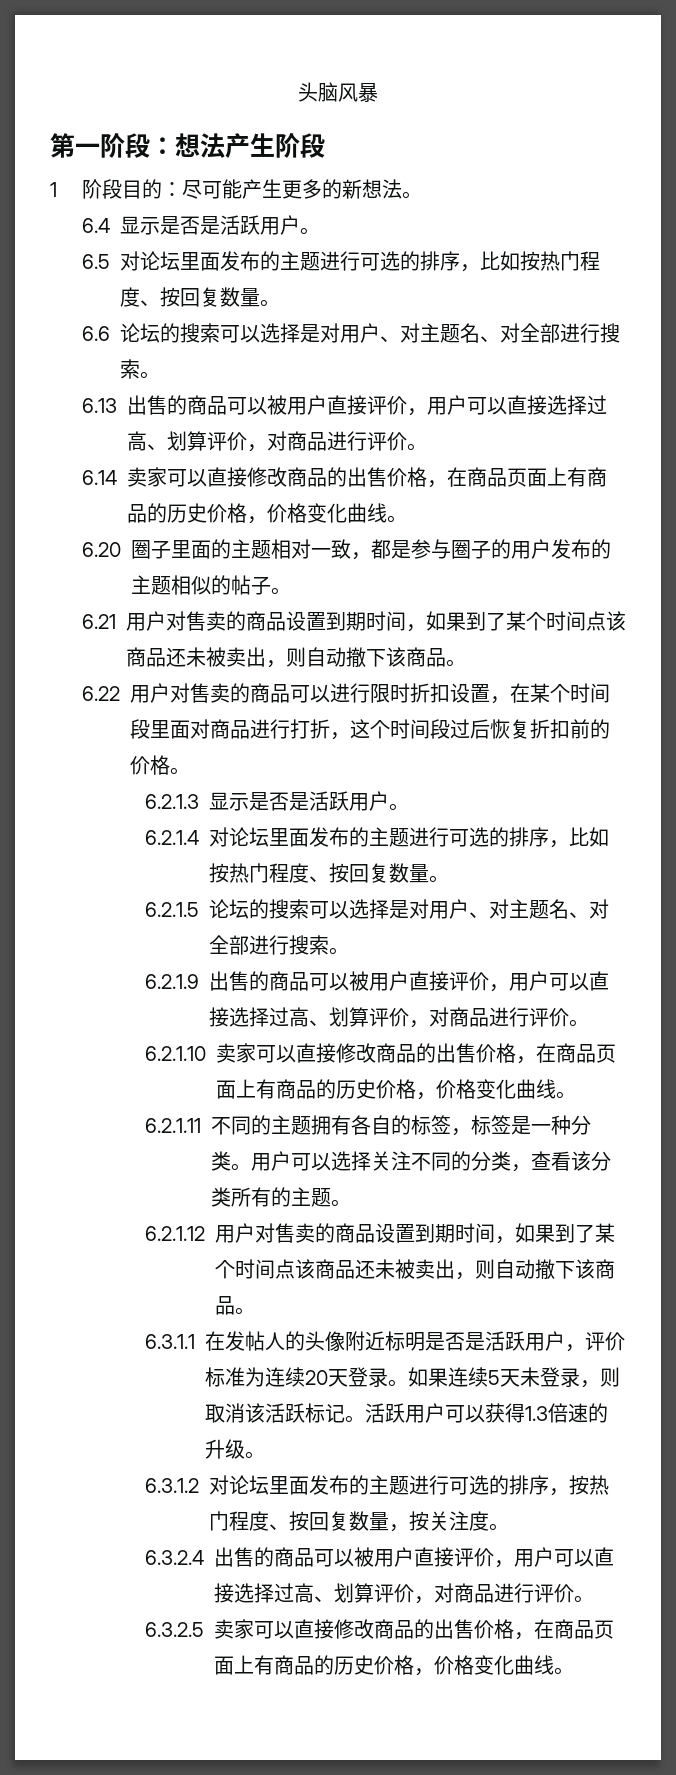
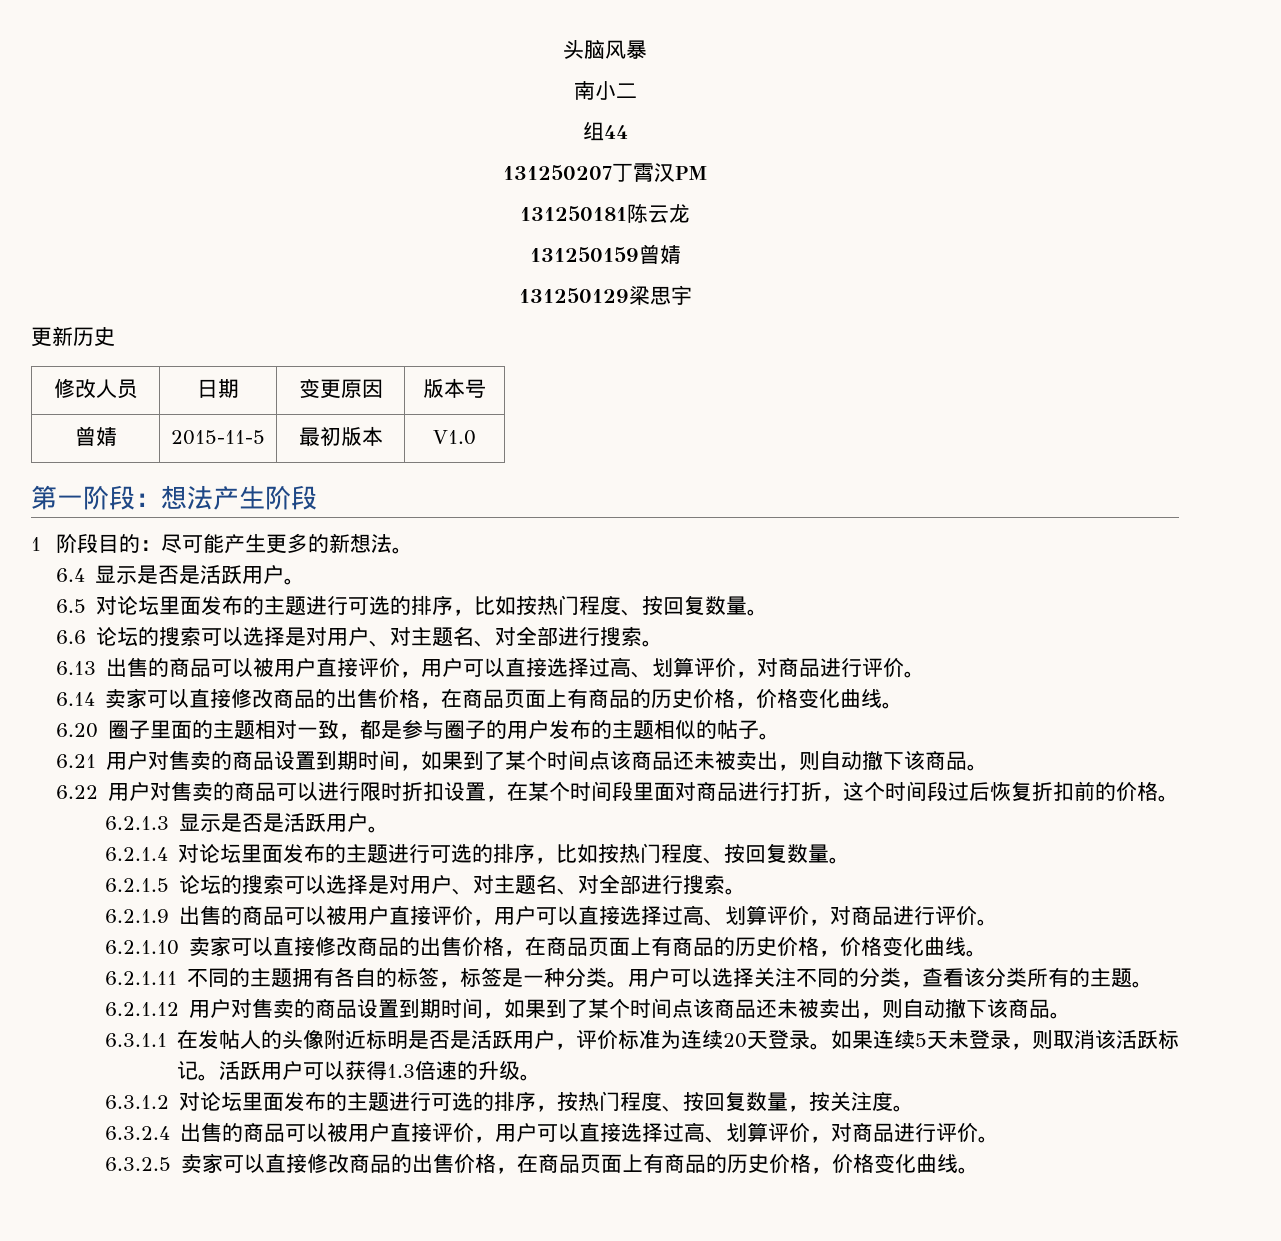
(378, 92) none -> [573,81,637,100] [582,122,628,141] [502,163,708,182] [520,204,690,223] [529,244,681,264] [518,285,692,305] [31,326,115,347] [53,378,138,399] [197,379,239,398] [298,379,383,399] [423,378,486,398] [74,426,117,446] [171,430,265,445] [298,426,383,446] [433,430,476,445] // 南小二 // 组44 // 131250207丁霄汉PM // 131250181陈云龙 // 131250159曾婧 // 131250129梁思宇 // 更新历史 // 修改人员 | 日期 | 变更原因 | 版本号 // 曾婧 | 2015-11-5 | 最初版本 | V1.0

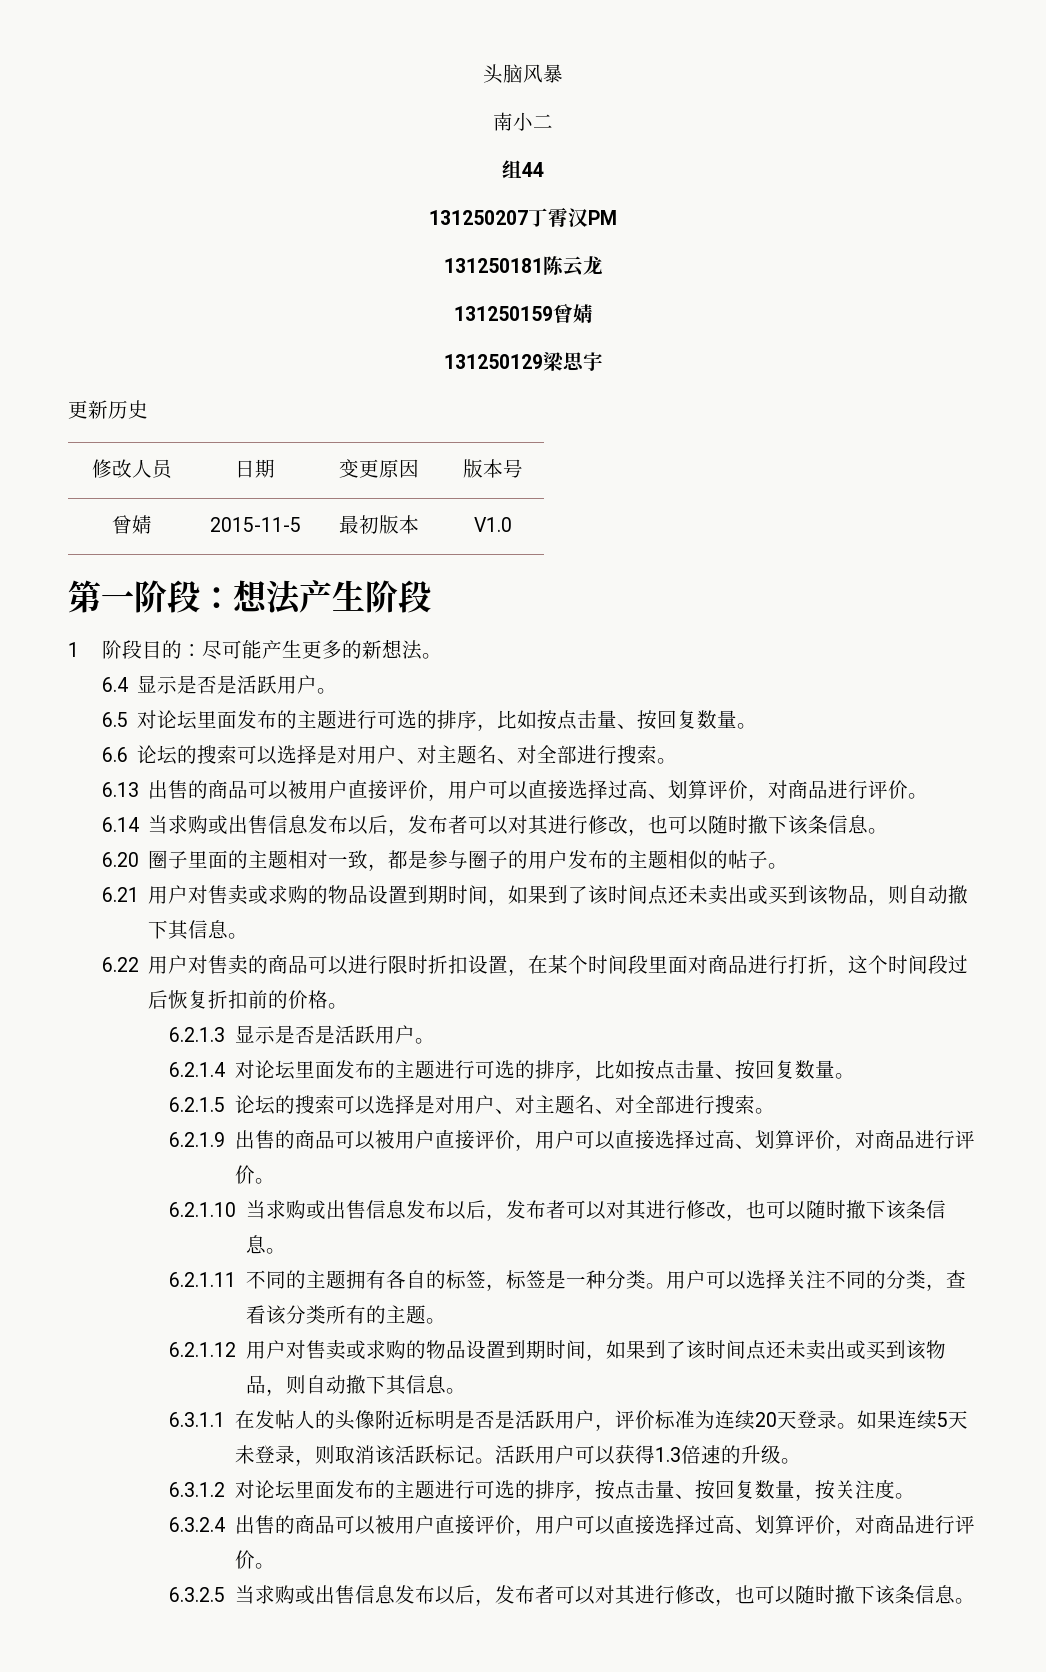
[536,595,621,615] 热门程度 -> [557,710,618,730] 点击量
[104,688,882,709] 卖家可以直接修改商品的出售价格，在商品页面上有商品的历史价格，价格变化曲线 -> [148,815,869,836] 当求购或出售信息发布以后，发布者可以对其进行修改，也可以随时撤下该条信息
[210,750,967,771] 的商品设置到期时间，如果到了某个时间点该商品还未被卖出，则自动撤下该商品 -> [248,885,969,906] [148,920,229,940] 或求购的物品设置到期时间，如果到了该时间点还未卖出或买到该物品，则自动撤下其信息
[618,843,703,863] 热门程度 -> [654,1060,715,1080] 点击量
[188,936,966,957] 卖家可以直接修改商品的出售价格，在商品页面上有商品的历史价格，价格变化曲线 -> [245,1200,946,1221] [245,1235,266,1254] 当求购或出售信息发布以后，发布者可以对其进行修改，也可以随时撤下该条信息
[293,998,1050,1019] 的商品设置到期时间，如果到了某个时间点该商品还未被卖出，则自动撤下该商品 -> [345,1340,946,1361] [245,1375,446,1396] 或求购的物品设置到期时间，如果到了该时间点还未卖出或买到该物品，则自动撤下其信息
[577,1091,662,1111] 热门程度 -> [614,1480,675,1500] 点击量
[180,1153,958,1174] 卖家可以直接修改商品的出售价格，在商品页面上有商品的历史价格，价格变化曲线 -> [234,1585,955,1606] 当求购或出售信息发布以后，发布者可以对其进行修改，也可以随时撤下该条信息

